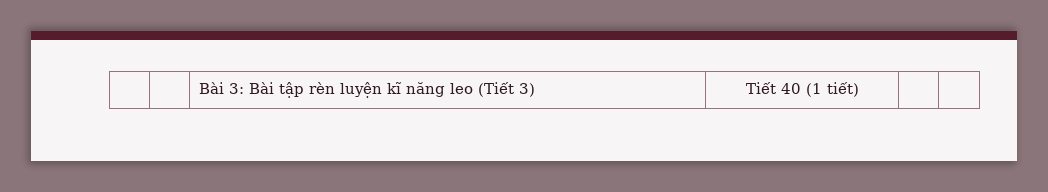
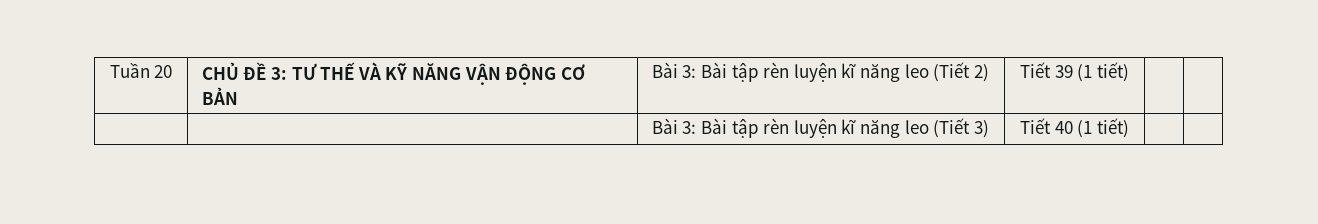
(198, 88) none -> [109,62,173,78] [201,62,585,85] [201,87,238,105] [651,62,989,82] [1020,62,1129,82] Tuần 20 | CHỦ ĐỀ 3: TƯ THẾ VÀ KỸ NĂNG VẬN ĐỘNG CƠ BẢN | Bài 3: Bài tập rèn luyện kĩ năng leo (Tiết 2) | Tiết 39 (1 tiết) | | //

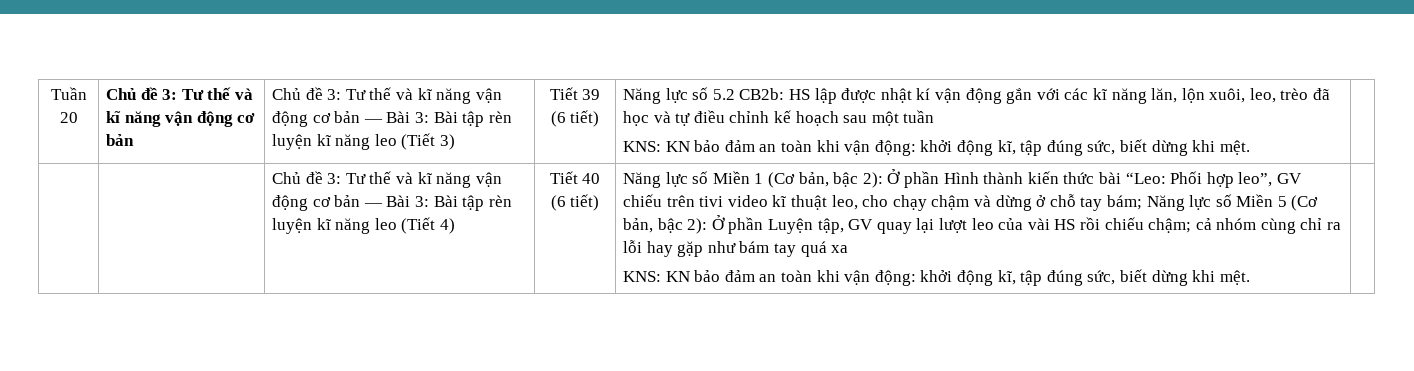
[201,62,585,85] [201,87,238,105] [651,62,989,82] [1020,62,1129,82] CHỦ ĐỀ 3: TƯ THẾ VÀ KỸ NĂNG VẬN ĐỘNG CƠ BẢN | Bài 3: Bài tập rèn luyện kĩ năng leo (Tiết 2) | Tiết 39 (1 tiết) | | // | | -> [106,87,254,100] [106,111,256,127] [106,134,135,146] [272,87,502,104] [272,111,383,127] Chủ đề 3: Tư thế và kĩ năng vận động cơ bản | Chủ đề 3: Tư thế và kĩ năng vận động cơ bản —
[1054,118,1129,138] 40 (1 tiết) | -> [582,89,601,100] [550,110,600,127] [623,87,1331,104] [623,110,935,126] [623,139,1250,156] [272,171,502,188] [272,195,512,211] [272,217,456,234] [549,171,601,184] [550,194,600,211] [623,169,1302,188] [623,194,1319,211] [623,215,1342,234] [623,240,849,257] [623,269,1250,286] 39 (6 tiết) | Năng lực số 5.2 CB2b: HS lập được nhật kí vận động gắn với các kĩ năng lăn, lộn xuôi, leo, trèo đã học và tự điều chỉnh kế hoạch sau một tuần // KNS: KN bảo đảm an toàn khi vận động: khởi động kĩ, tập đúng sức, biết dừng khi mệt. | // | | Chủ đề 3: Tư thế và kĩ năng vận động cơ bản — Bài 3: Bài tập rèn luyện kĩ năng leo (Tiết 4) | Tiết 40 (6 tiết) | Năng lực số Miền 1 (Cơ bản, bậc 2): Ở phần Hình thành kiến thức bài “Leo: Phối hợp leo”, GV chiếu trên tivi video kĩ thuật leo, cho chạy chậm và dừng ở chỗ tay bám; Năng lực số Miền 5 (Cơ bản, bậc 2): Ở phần Luyện tập, GV quay lại lượt leo của vài HS rồi chiếu chậm; cả nhóm cùng chỉ ra lỗi hay gặp như bám tay quá xa // KNS: KN bảo đảm an toàn khi vận động: khởi động kĩ, tập đúng sức, biết dừng khi mệt.

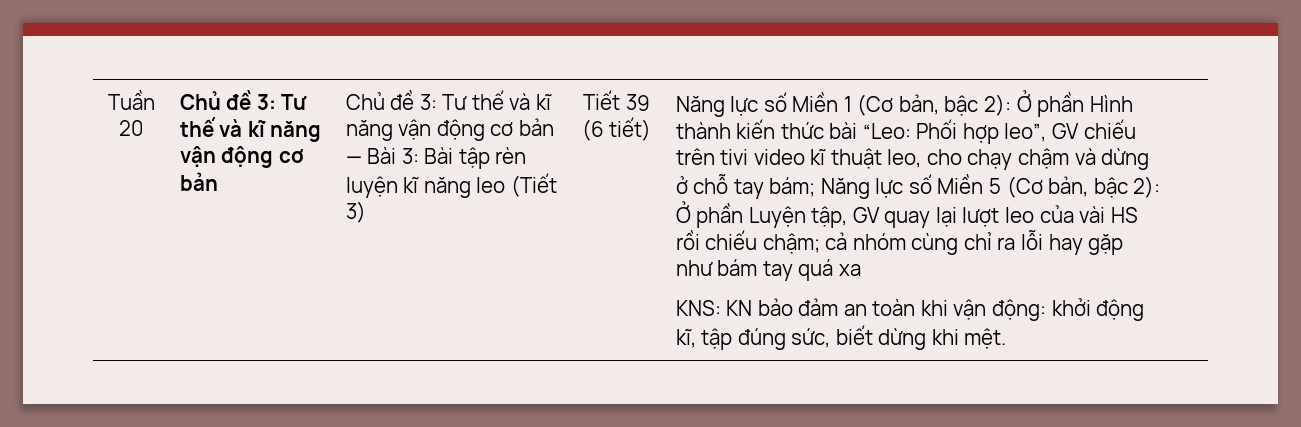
[623,87,1331,104] [623,110,935,126] [623,139,1250,156] [272,171,502,188] [272,195,512,211] [272,217,456,234] [549,171,601,184] [550,194,600,211] | Năng lực số 5.2 CB2b: HS lập được nhật kí vận động gắn với các kĩ năng lăn, lộn xuôi, leo, trèo đã học và tự điều chỉnh kế hoạch sau một tuần // KNS: KN bảo đảm an toàn khi vận động: khởi động kĩ, tập đúng sức, biết dừng khi mệt. | // | | Chủ đề 3: Tư thế và kĩ năng vận động cơ bản — Bài 3: Bài tập rèn luyện kĩ năng leo (Tiết 4) | Tiết 40 (6 tiết) -> (652, 129) none

